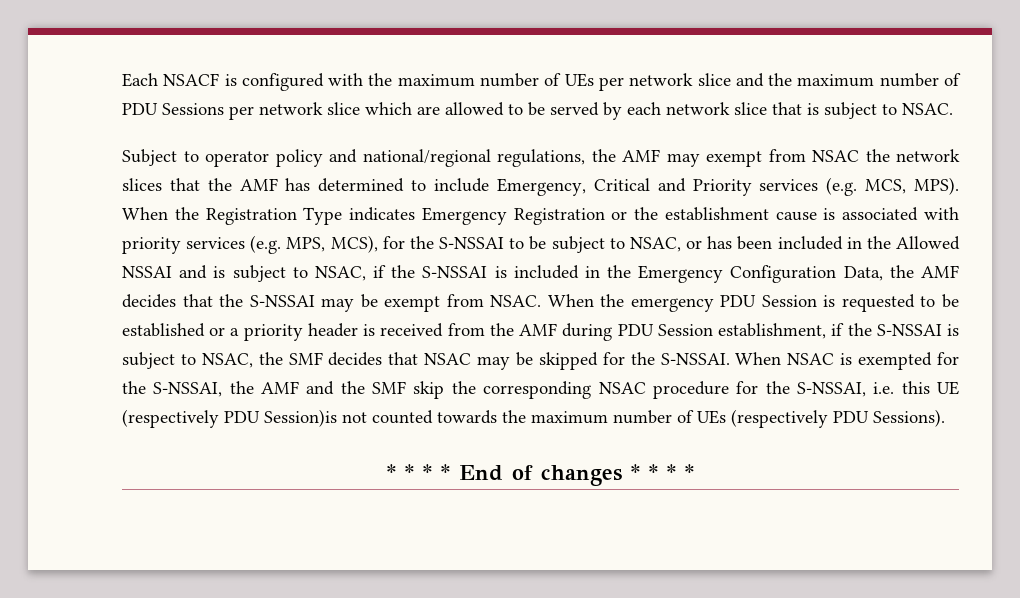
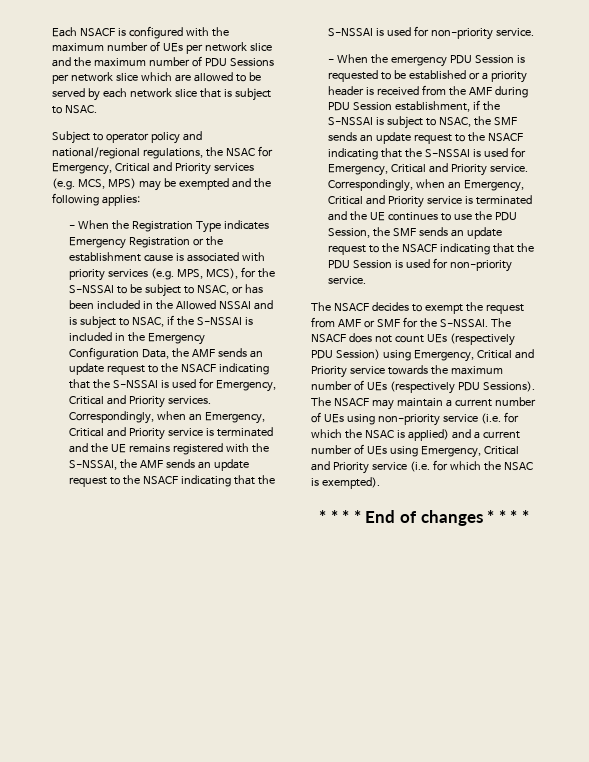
[622,149,960,167] [122,178,490,192] AMF may exempt from NSAC the network slices that the AMF has determined to include -> [225,146,273,157] NSAC for
[914,177,960,195] MPS). -> [107,178,271,191] [52,193,140,206] [69,225,76,229] MPS) may be exempted and the following applies: // -
[122,294,542,312] decides that the S-NSSAI may be exempt from NSAC. -> [218,348,264,358] [69,363,270,375] [69,378,277,392] [69,395,212,408] [69,411,266,424] [69,427,274,440] [69,443,270,455] [69,459,250,471] [69,475,276,487] [328,26,535,40] [328,59,335,63] sends an update request to the NSACF indicating that the S-NSSAI is used for Emergency, Critical and Priority services. Correspondingly, when an Emergency, Critical and Priority service is terminated and the UE remains registered with the S-NSSAI, the AMF sends an update request to the NSACF indicating that the S-NSSAI is used for non-priority service. // -
[328,352,960,370] [122,381,960,399] [122,409,433,428] decides that NSAC may be skipped for the S-NSSAI. When NSAC is exempted for the S-NSSAI, the AMF and the SMF skip the corresponding NSAC procedure for the S-NSSAI, i.e. this UE (respectively PDU Session)is not counted -> [328,132,524,144] [328,147,527,160] [328,163,529,176] [328,179,525,192] [328,195,533,208] [328,211,518,221] [328,227,503,239] [328,243,535,255] [328,258,513,272] [328,276,367,284] [311,302,524,314] [311,317,511,328] [311,333,515,346] [311,349,534,362] [311,366,385,378] sends an update request to the NSACF indicating that the S-NSSAI is used for Emergency, Critical and Priority service. Correspondingly, when an Emergency, Critical and Priority service is terminated and the UE continues to use the PDU Session, the SMF sends an update request to the NSACF indicating that the PDU Session is used for non-priority service. // The NSACF decides to exempt the request from AMF or SMF for the S-NSSAI. The NSACF does not count UEs (respectively PDU Session) using Emergency, Critical and Priority service
(945, 418) none -> [311,397,536,410] [311,412,519,426] [311,429,520,441] [311,444,519,458] [311,460,533,474] [311,477,380,489] The NSACF may maintain a current number of UEs using non-priority service (i.e. for which the NSAC is applied) and a current number of UEs using Emergency, Critical and Priority service (i.e. for which the NSAC is exempted).

